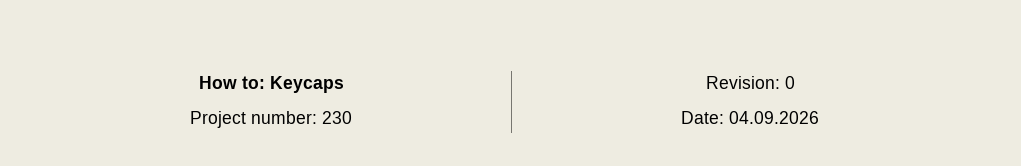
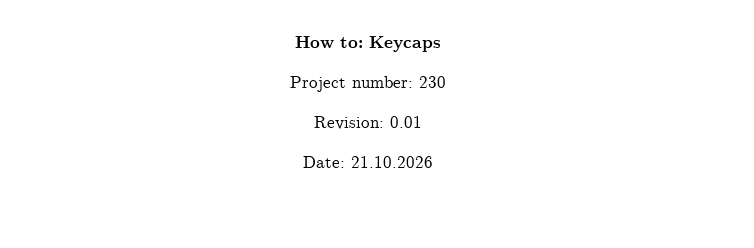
[784,76,795,89] 0 -> [390,116,422,128] 0.01
[729,111,819,124] 04.09.2026 -> [351,156,433,168] 21.10.2026

